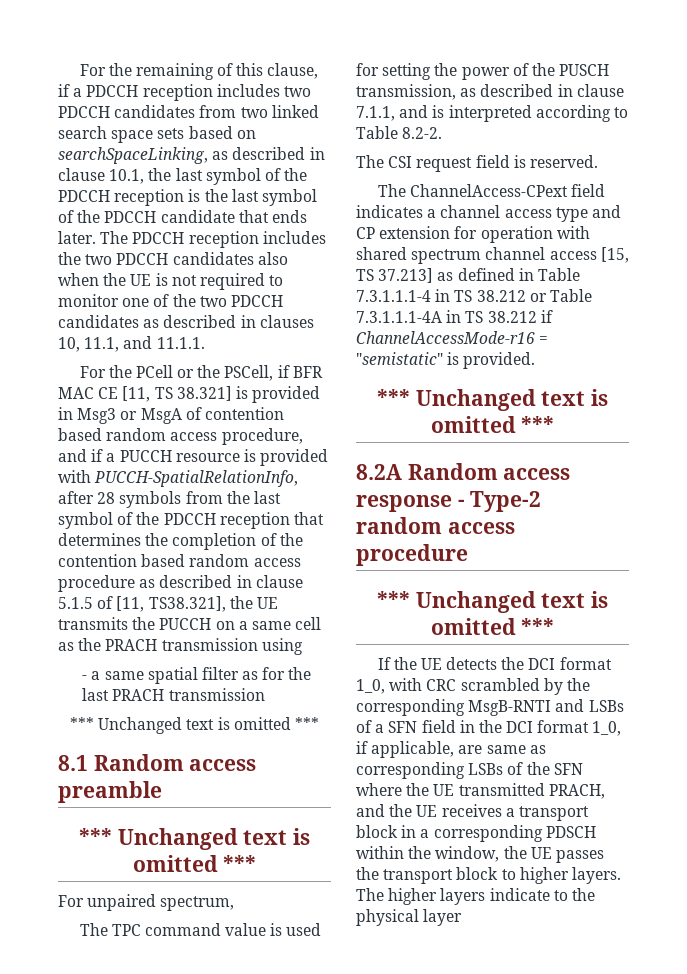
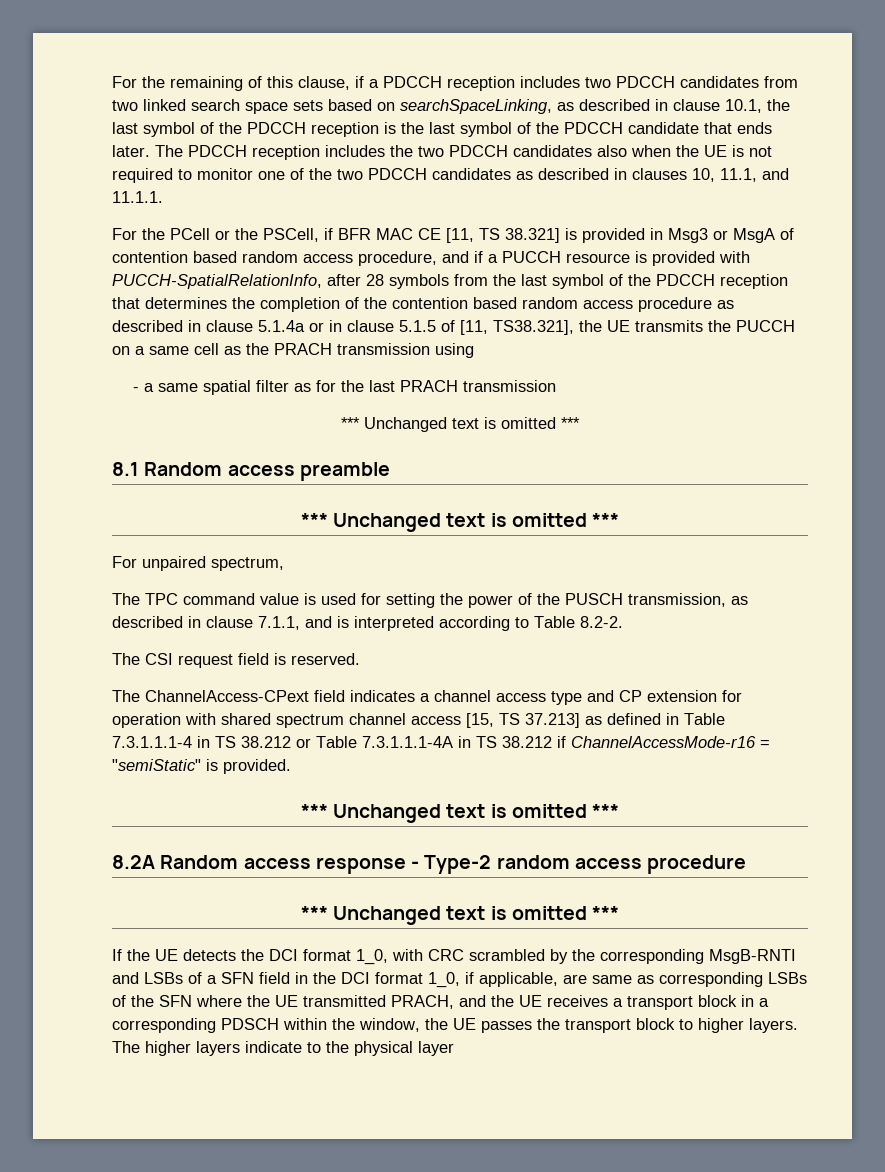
(303, 581) none -> [258,320,394,332] 5.1.4a or in clause
[356,352,443,365] "semistatic" -> [112,759,201,771] "semiStatic"

